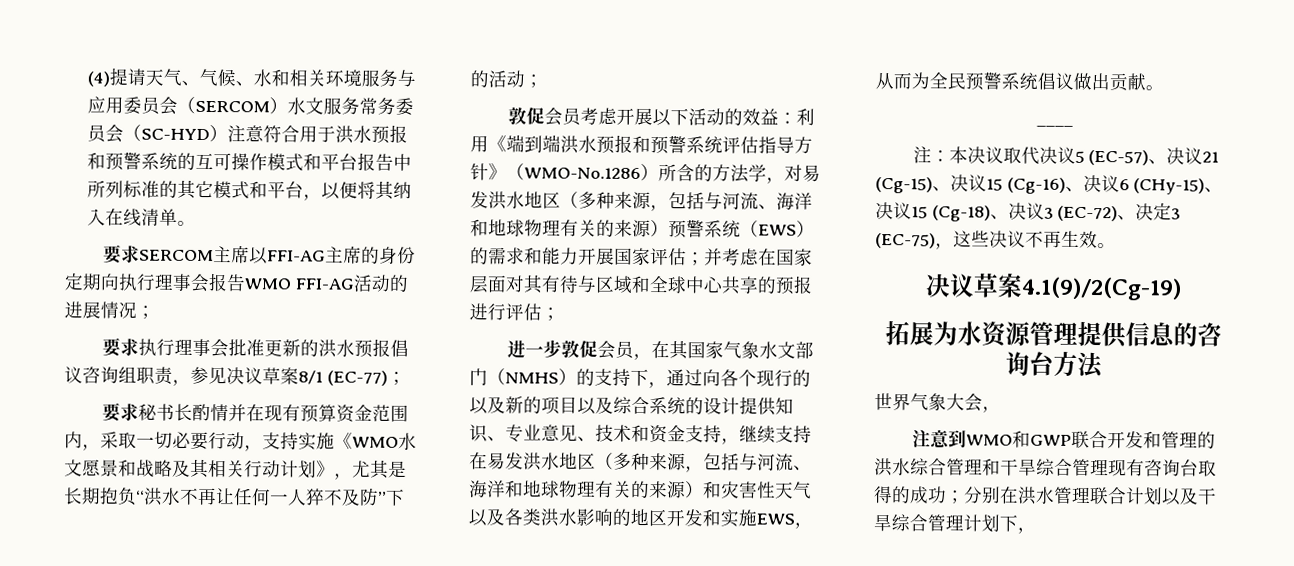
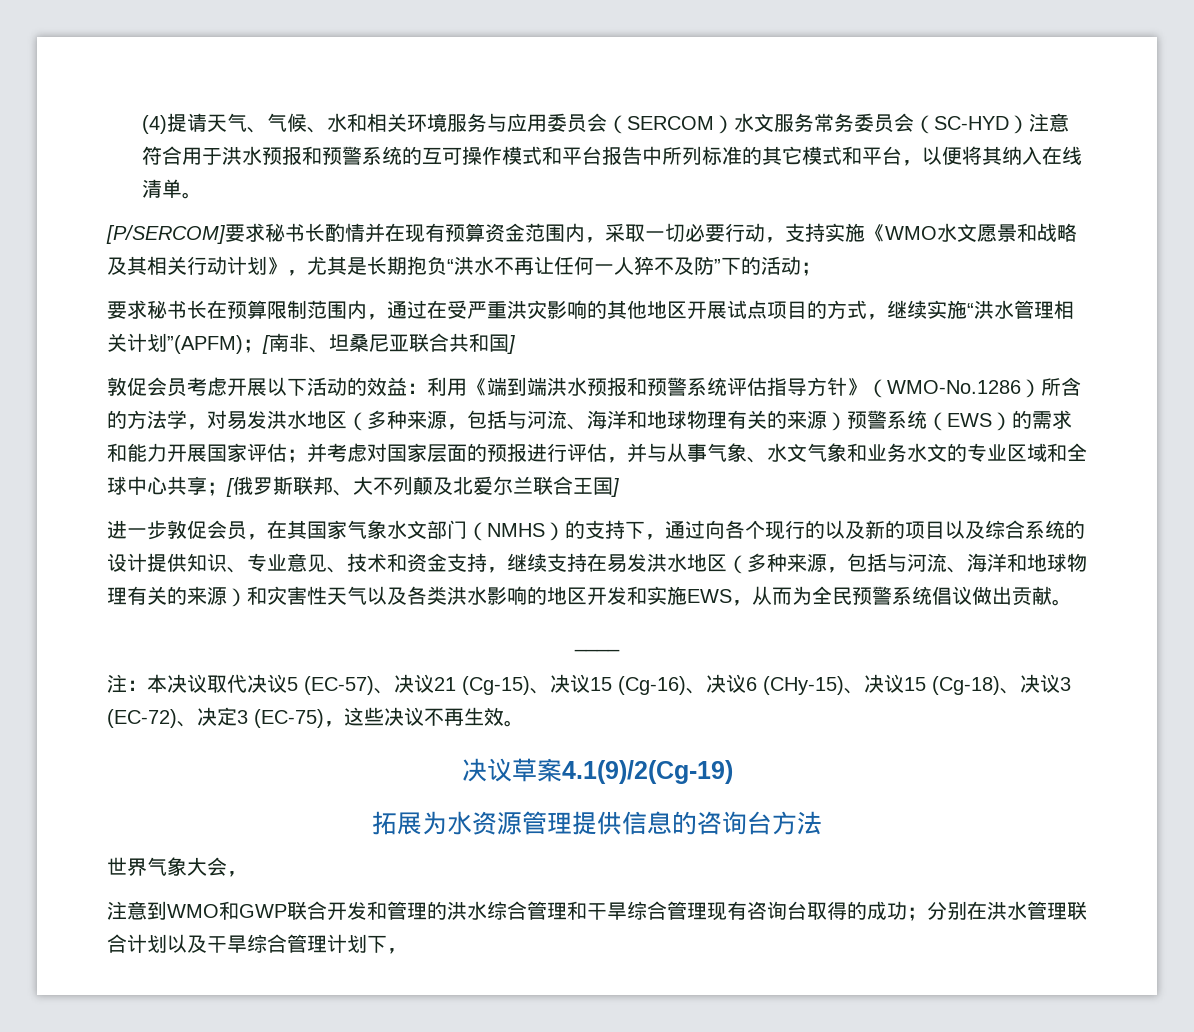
[102,244,416,265] [64,272,409,293] [64,301,155,319] [101,337,409,358] [64,366,406,386] 要求SERCOM主席以FFI-AG主席的身份定期向执行理事会报告WMO FFI-AG活动的进展情况； // 要求执行理事会批准更新的洪水预报倡议咨询组职责，参见决议草案8/1 (EC-77)； // -> [106,225,225,244] [P/SERCOM]
(543, 81) none -> [107,300,1074,320] [107,333,515,354] // 要求秘书长在预算限制范围内，通过在受严重洪灾影响的其他地区开展试点项目的方式，继续实施“洪水管理相关计划”(APFM)；[南非、坦桑尼亚联合共和国]
[758,248,777,266] 在 -> [367,443,387,462] 对
[505,274,597,294] 对其有待与 -> [467,443,1007,463] 的预报进行评估，并与从事气象、水文气象和业务水文的专业
[757,275,813,295] [469,303,560,321] 的预报进行评估； -> [207,476,619,497] ；[俄罗斯联邦、大不列颠及北爱尔兰联合王国]

